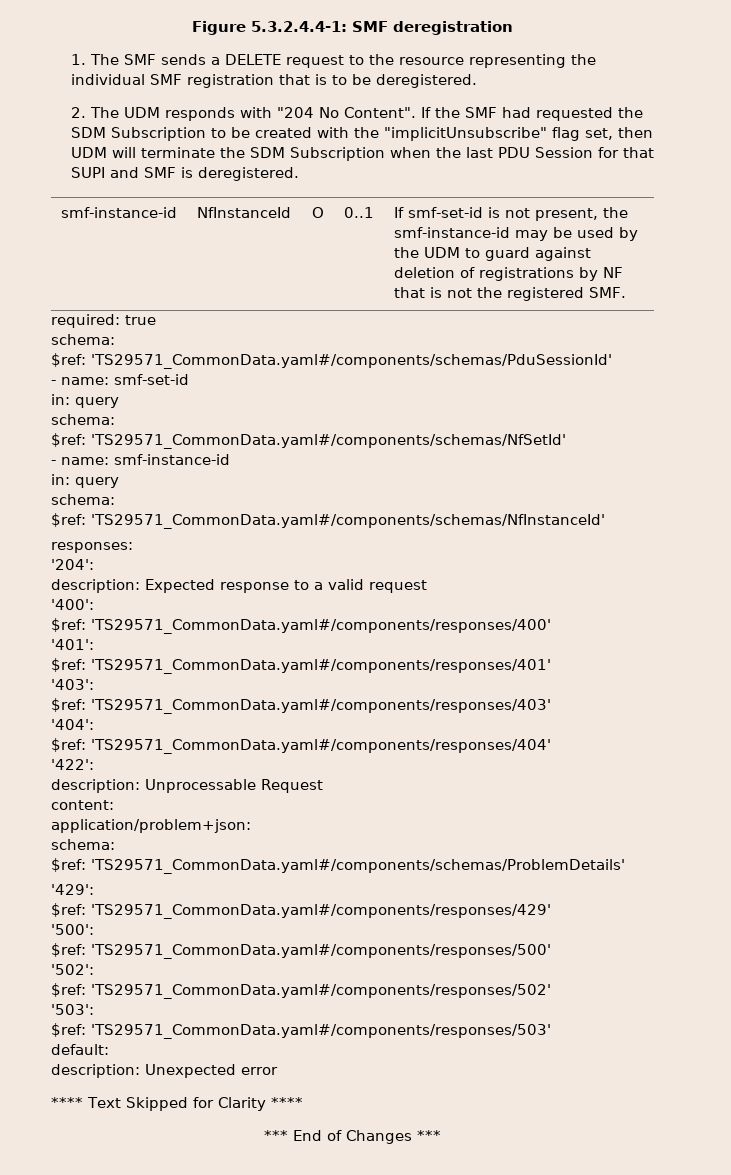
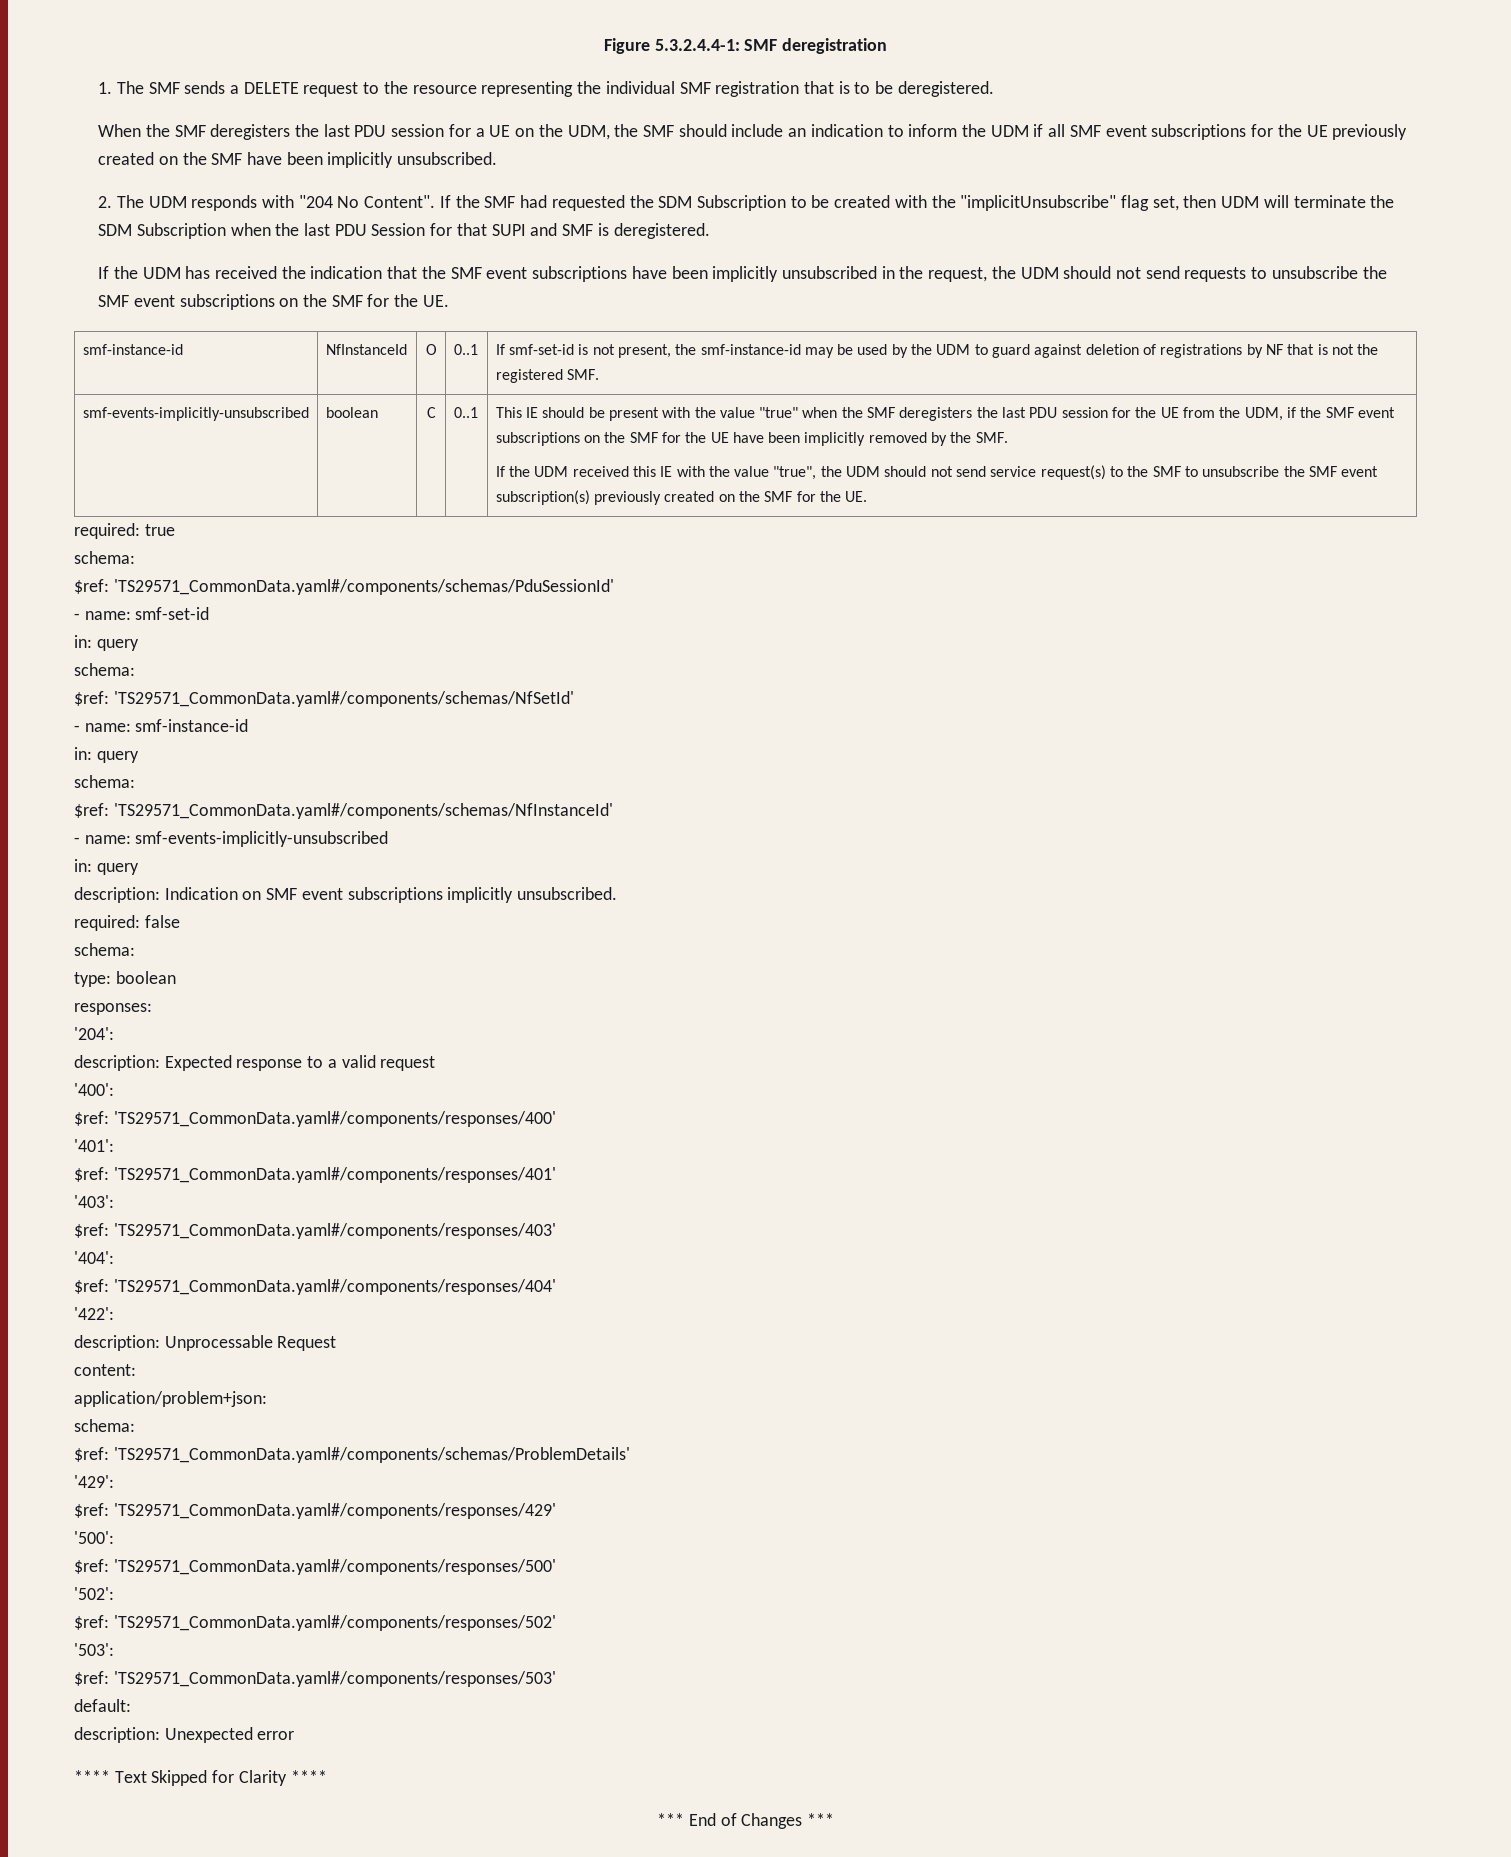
(477, 81) none -> [98,124,1408,140] [98,152,498,168] // When the SMF deregisters the last PDU session for a UE on the UDM, the SMF should include an indication to inform the UDM if all SMF event subscriptions for the UE previously created on the SMF have been implicitly unsubscribed.
(299, 174) none -> [98,266,1387,282] [98,294,449,310] // If the UDM has received the indication that the SMF event subscriptions have been implicitly unsubscribed in the request, the UDM should not send requests to unsubscribe the SMF event subscriptions on the SMF for the UE.
(626, 292) none -> [82,407,309,421] [325,407,378,418] [426,407,436,418] [453,407,478,418] [495,407,1395,421] [495,432,1008,446] [495,465,1379,480] [495,490,868,505] // smf-events-implicitly-unsubscribed | boolean | C | 0..1 | This IE should be present with the value "true" when the SMF deregisters the last PDU session for the UE from the UDM, if the SMF event subscriptions on the SMF for the UE have been implicitly removed by the SMF. // If the UDM received this IE with the value "true", the UDM should not send service request(s) to the SMF to unsubscribe the SMF event subscription(s) previously created on the SMF for the UE.
(605, 521) none -> [74,831,389,847] [74,859,139,875] [74,887,618,903] [74,915,180,931] [74,943,135,956] [74,971,176,987] // - name: smf-events-implicitly-unsubscribed // in: query // description: Indication on SMF event subscriptions implicitly unsubscribed. // required: false // schema: // type: boolean

